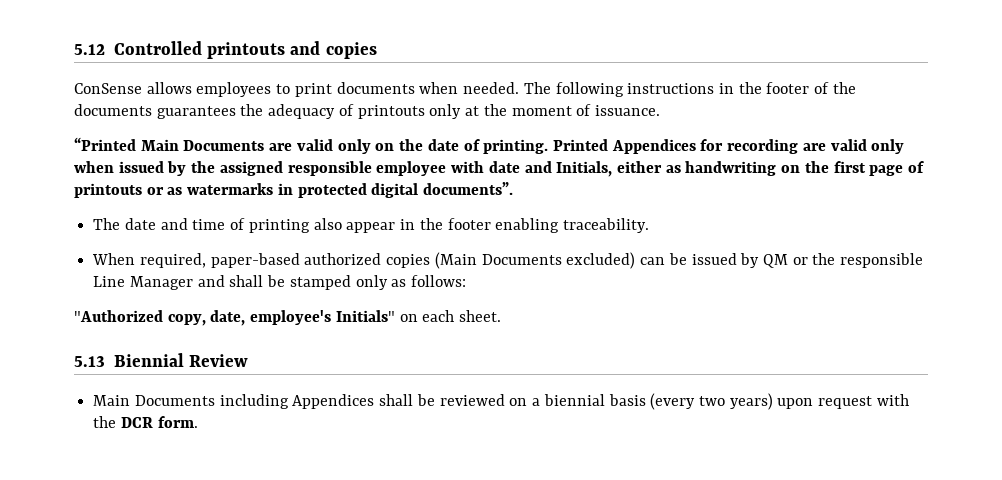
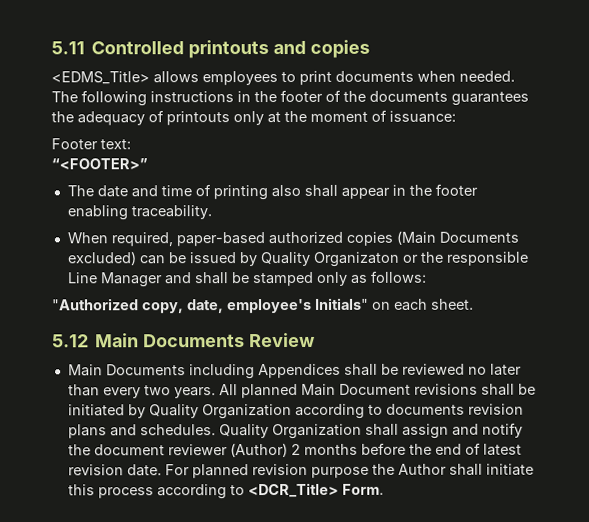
[74,44,105,55] 5.12 -> [51,41,85,55] 5.11
[74,83,142,94] ConSense -> [51,71,150,85] <EDMS_Title>
[594,105,660,116] [74,137,905,154] [74,161,925,177] [74,182,514,198] issuance. // “Printed Main Documents are valid only on the date of printing. Printed Appendices for recording are valid only when issued by the assigned responsible employee with date and Initials, either as handwriting on the first page of printouts or as watermarks in protected digital documents”. -> [389,110,456,123] [51,138,131,150] [51,158,148,170] issuance: // Footer text: // “<FOOTER>”
(342, 224) none -> [303,184,338,197] shall
[762,254,788,268] QM -> [259,251,400,267] Quality Organizaton
[74,353,184,367] 5.13 Biennial -> [52,333,246,348] 5.12 Main Documents
[509,393,909,410] [93,416,198,428] on a biennial basis (every two years) upon request with the DCR form. -> [467,363,522,376] [67,383,536,399] [67,403,524,420] [67,422,523,440] [67,442,522,458] [67,463,534,479] [67,482,384,500] no later than every two years. All planned Main Document revisions shall be initiated by Quality Organization according to documents revision plans and schedules. Quality Organization shall assign and notify the document reviewer (Author) 2 months before the end of latest revision date. For planned revision purpose the Author shall initiate this process according to <DCR_Title> Form.

